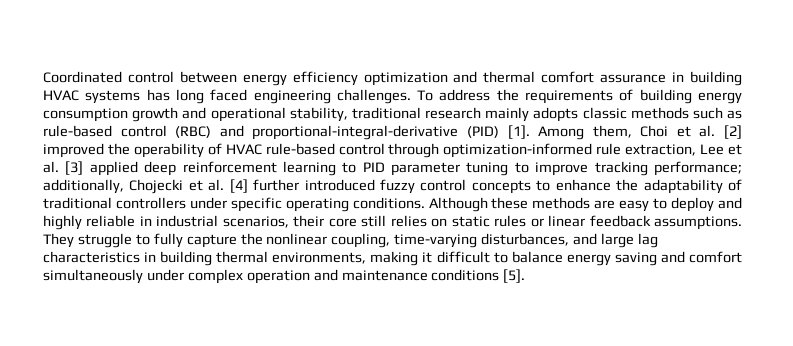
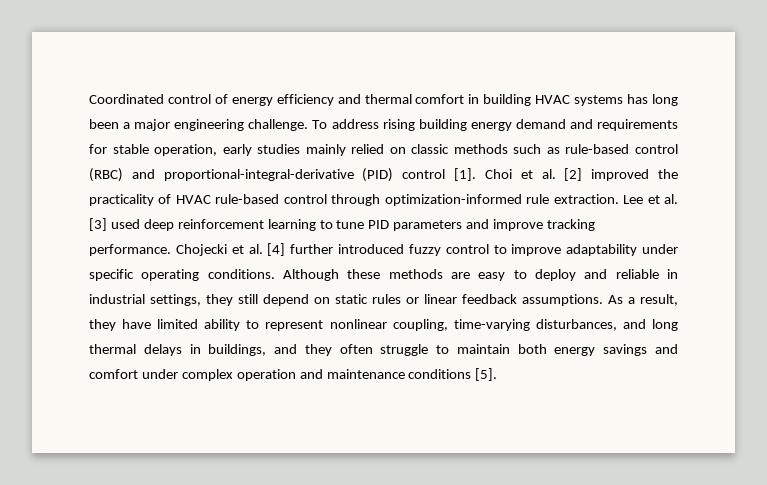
[179,71,237,83] between -> [214,94,228,104] of
[363,72,448,86] optimization -> (334, 100) none
[600,74,667,83] assurance -> (465, 99) none
[210,89,742,104] [43,107,579,122] faced engineering challenges. To address the requirements of building energy consumption growth and operational stability, traditional research mainly adopts -> [89,119,678,131] [89,144,406,156] been a major engineering challenge. To address rising building energy demand and requirements for stable operation, early studies mainly relied on
[507,125,632,140] [1]. Among them, -> [402,168,477,181] control [1].
[133,143,204,158] operability -> [89,194,154,206] practicality
[625,144,697,156] extraction, -> [553,194,619,204] extraction.
[89,161,138,176] applied -> [110,219,140,229] used
[362,161,742,176] [43,179,124,194] PID parameter tuning to improve tracking performance; additionally, -> [336,219,596,231] [89,244,171,256] tune PID parameters and improve tracking performance.
[471,179,743,194] [43,197,186,209] concepts to enhance the adaptability of traditional controllers -> [493,244,638,256] to improve adaptability
[43,215,82,230] highly -> (608, 274) none
[222,215,427,228] scenarios, their core still relies -> [150,294,309,306] settings, they still depend
[43,233,263,248] They struggle to fully capture the -> [608,294,678,306] [89,319,324,331] As a result, they have limited ability to represent
[601,233,658,248] [43,251,657,266] large lag characteristics in building thermal environments, making it difficult to balance energy saving -> [652,319,678,331] [89,344,648,356] long thermal delays in buildings, and they often struggle to maintain both energy savings
[43,269,143,284] simultaneously -> (138, 374) none

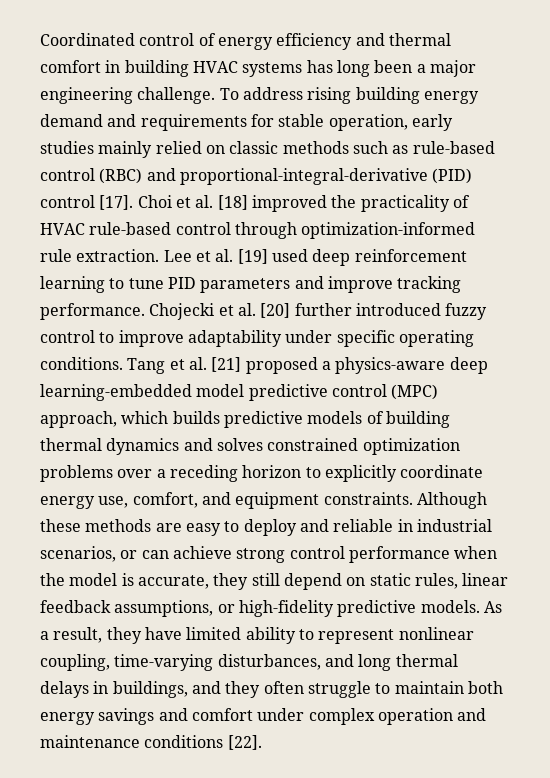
[454,168,477,181] [1]. -> [99,195,134,210] [17].
[564,168,583,181] [2] -> [217,195,248,210] [18]
[89,218,107,231] [3] -> [237,249,268,264] [19]
[267,243,286,256] [4] -> [260,303,291,318] [20]
(275, 274) none -> [127,357,488,374] [40,384,439,401] [40,411,450,428] [40,438,460,455] [40,465,484,482] [40,492,413,509] Tang et al. [21] proposed a physics-aware deep learning-embedded model predictive control (MPC) approach, which builds predictive models of building thermal dynamics and solves constrained optimization problems over a receding horizon to explicitly coordinate energy use, comfort, and equipment constraints.
[150,294,201,306] settings, -> [40,546,498,563] [40,573,209,589] scenarios, or can achieve strong control performance when the model is accurate,
[372,294,603,306] rules or linear feedback assumptions. -> [414,573,509,589] [40,600,480,617] rules, linear feedback assumptions, or high-fidelity predictive models.
[475,368,498,381] [5]. -> [227,735,262,750] [22].

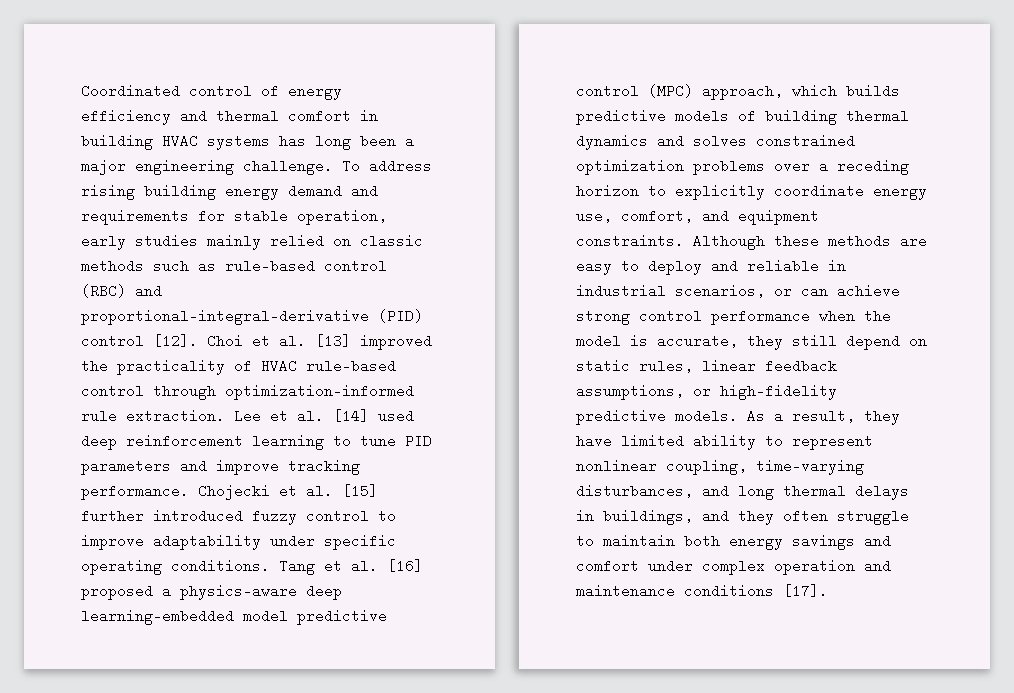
[99,195,134,210] [17]. -> [153,334,198,348] [12].
[217,195,248,210] [18] -> [315,334,351,348] [13]
[237,249,268,264] [19] -> [333,409,369,423] [14]
[260,303,291,318] [20] -> [342,484,378,498] [15]
[211,357,242,372] [21] -> [387,559,423,573] [16]
[227,735,262,750] [22]. -> [783,584,828,598] [17].

